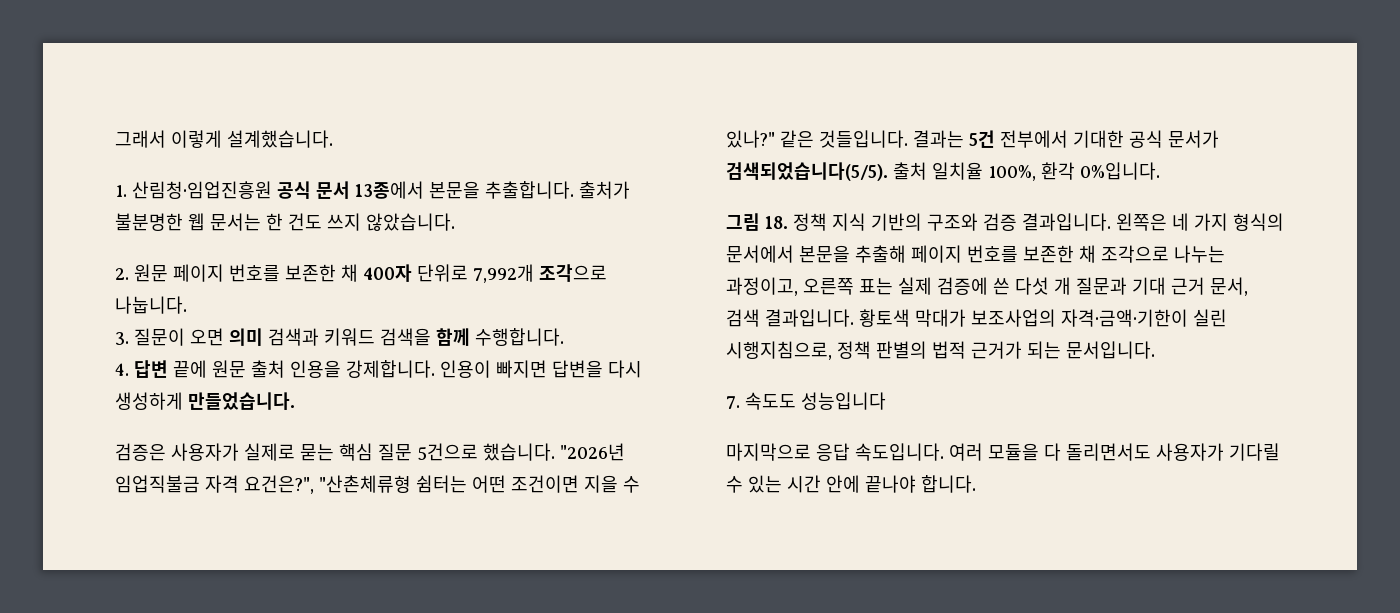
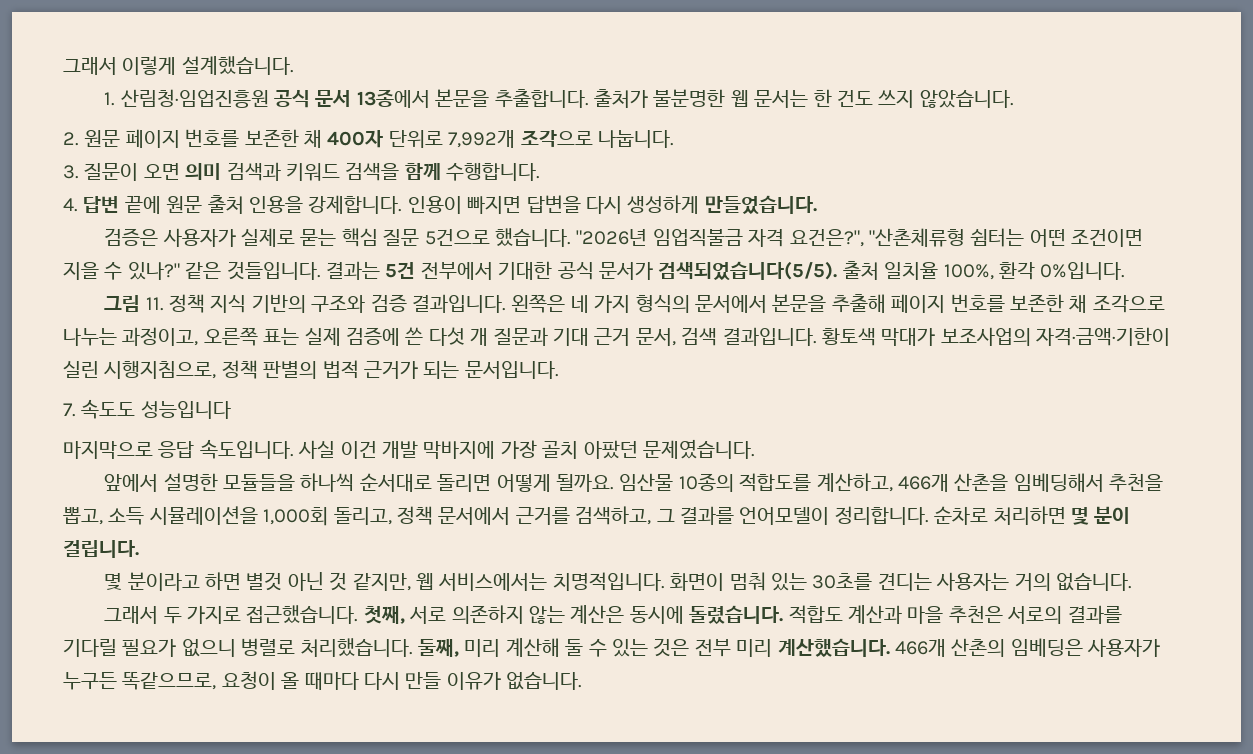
[765,216,788,229] 18. -> [145,297,164,311] 11.
[949,443,1280,461] [726,475,976,493] 여러 모듈을 다 돌리면서도 사용자가 기다릴 수 있는 시간 안에 끝나야 합니다. -> [298,439,755,459] [104,473,1164,492] [63,506,1131,526] [63,540,139,558] [104,572,1132,591] [104,605,1122,624] [63,638,1161,657] [63,671,583,690] 사실 이건 개발 막바지에 가장 골치 아팠던 문제였습니다. // 앞에서 설명한 모듈들을 하나씩 순서대로 돌리면 어떻게 될까요. 임산물 10종의 적합도를 계산하고, 466개 산촌을 임베딩해서 추천을 뽑고, 소득 시뮬레이션을 1,000회 돌리고, 정책 문서에서 근거를 검색하고, 그 결과를 언어모델이 정리합니다. 순차로 처리하면 몇 분이 걸립니다. // 몇 분이라고 하면 별것 아닌 것 같지만, 웹 서비스에서는 치명적입니다. 화면이 멈춰 있는 30초를 견디는 사용자는 거의 없습니다. // 그래서 두 가지로 접근했습니다. 첫째, 서로 의존하지 않는 계산은 동시에 돌렸습니다. 적합도 계산과 마을 추천은 서로의 결과를 기다릴 필요가 없으니 병렬로 처리했습니다. 둘째, 미리 계산해 둘 수 있는 것은 전부 미리 계산했습니다. 466개 산촌의 임베딩은 사용자가 누구든 똑같으므로, 요청이 올 때마다 다시 만들 이유가 없습니다.

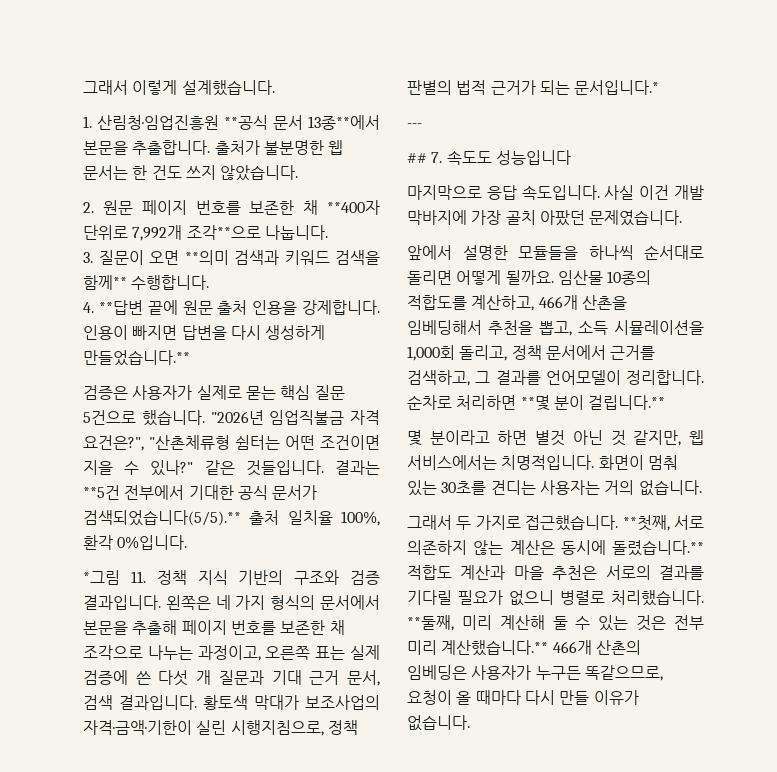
[273,89,430,108] 공식 문서 13종에서 -> [224,115,380,130] **공식 문서 13종**에서
[327,130,384,148] 400자 -> [327,200,380,215] **400자
[520,130,593,147] 조각으로 -> [186,225,261,240] 조각**으로
[185,163,222,180] 의미 -> [184,250,229,265] **의미
[404,163,441,180] 함께 -> [83,275,127,290] 함께**
[83,196,120,213] 답변 -> [98,300,143,315] **답변
[704,195,817,214] 만들었습니다. -> [83,350,190,366] 만들었습니다.**
[385,262,416,279] 5건 -> [83,485,120,500] **5건
[658,261,838,280] 검색되었습니다(5/5). -> [83,510,241,526] 검색되었습니다(5/5).**
[104,295,141,312] 그림 -> [83,570,120,585] *그림
[464,361,559,379] 문서입니다. // -> [574,80,660,95] [407,123,422,128] [407,153,427,163] 문서입니다.* // --- // ##
[1070,506,1131,525] [63,540,139,558] 몇 분이 걸립니다. -> [520,395,666,411] **몇 분이 걸립니다.**
[363,606,405,624] 첫째, -> [622,515,670,531] **첫째,
[689,605,784,624] 돌렸습니다. -> [612,540,704,556] 돌렸습니다.**
[418,639,459,657] 둘째, -> [407,615,454,631] **둘째,
[777,638,890,657] 계산했습니다. -> [441,640,549,656] 계산했습니다.**

